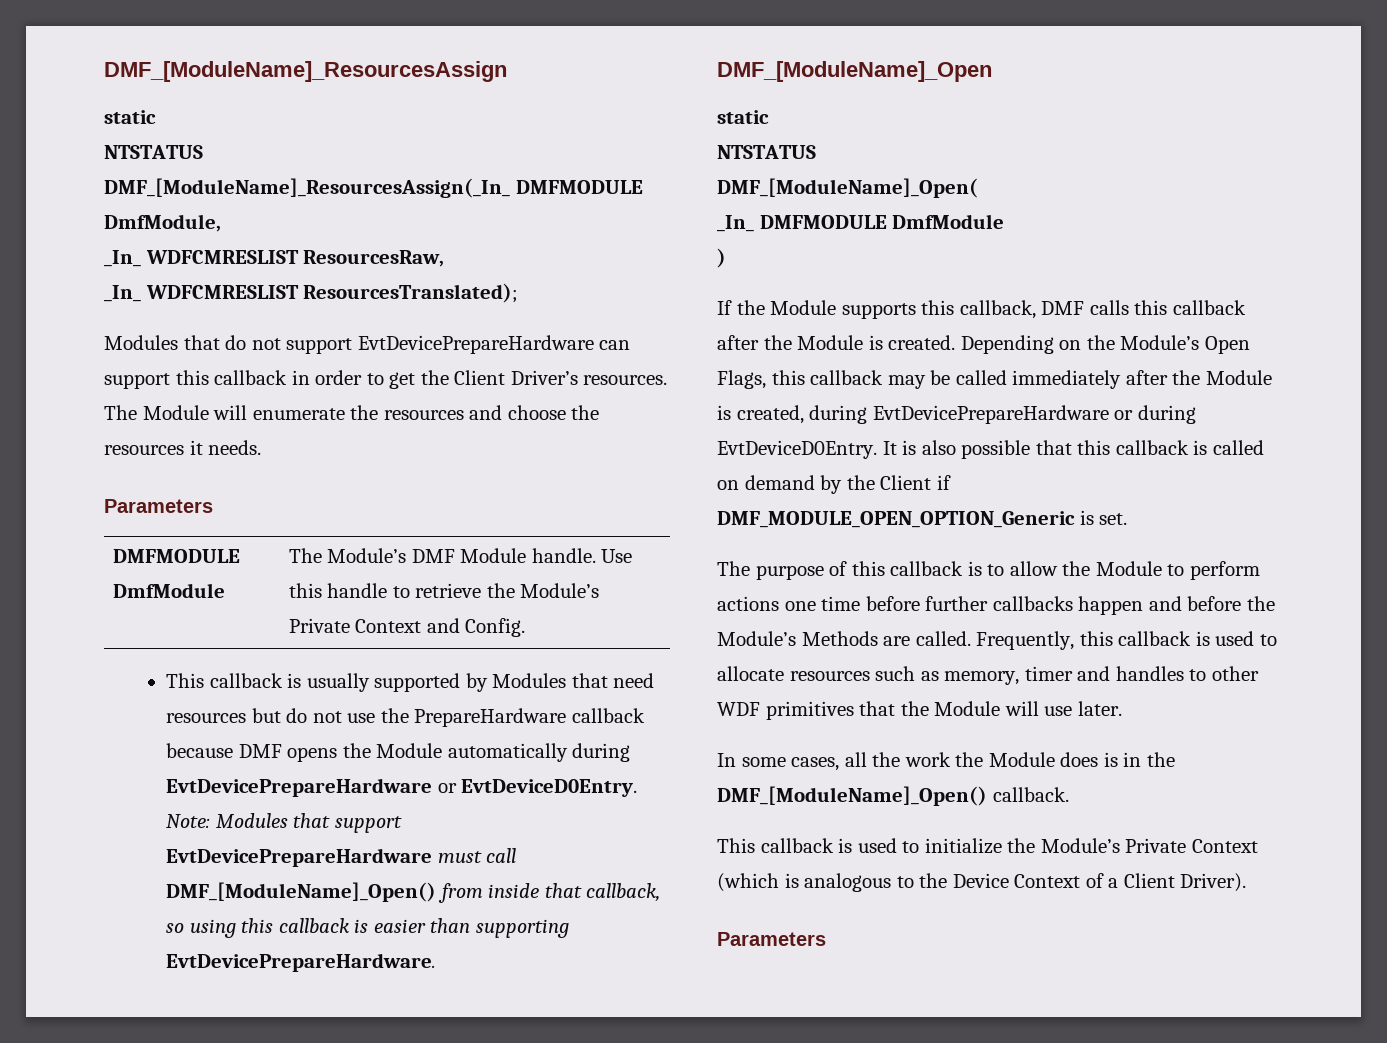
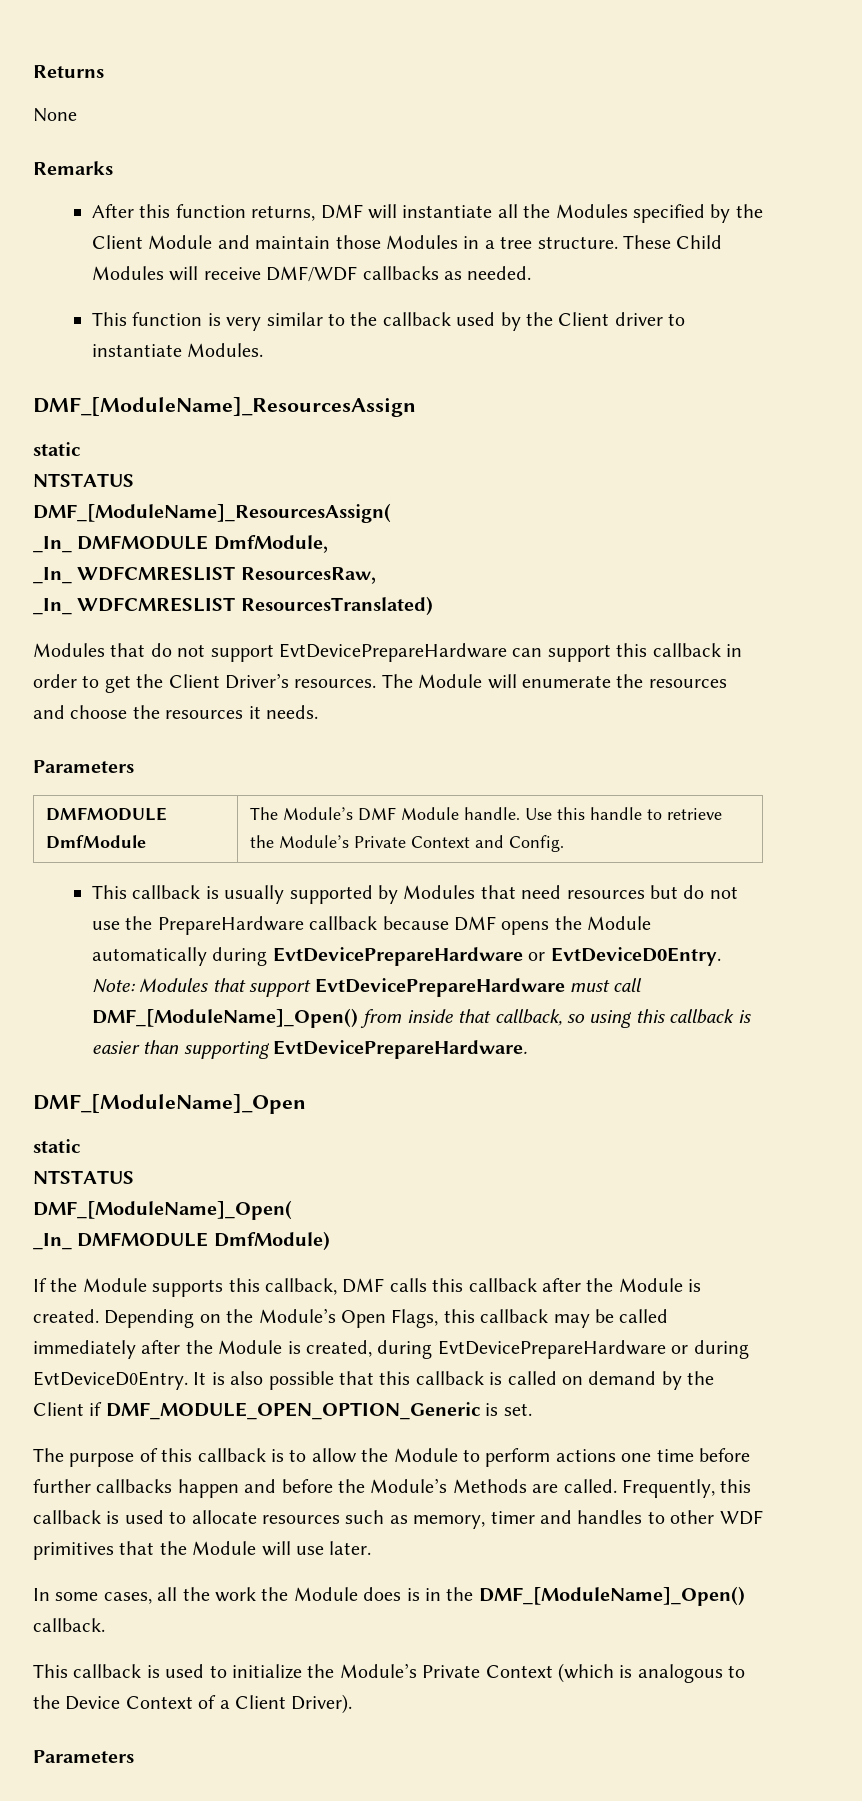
(104, 71) none -> [33,65,104,78] [33,108,77,122] [33,161,113,175] [91,204,763,223] [91,235,723,249] [91,266,532,282] [91,312,686,331] [91,343,264,357] Returns // None // Remarks // After this function returns, DMF will instantiate all the Modules specified by the Client Module and maintain those Modules in a tree structure. These Child Modules will receive DMF/WDF callbacks as needed. // This function is very similar to the callback used by the Client driver to instantiate Modules. //
[104,178,510,198] DMF_[ModuleName]_ResourcesAssign(_In_ -> [33,503,391,523] [33,536,72,553] DMF_[ModuleName]_ResourcesAssign( // _In_
[303,283,519,303] ResourcesTranslated); -> [240,596,433,616] ResourcesTranslated)
[892,214,1005,229] [717,248,726,268] DmfModule // ) -> [213,1231,330,1251] DmfModule)

